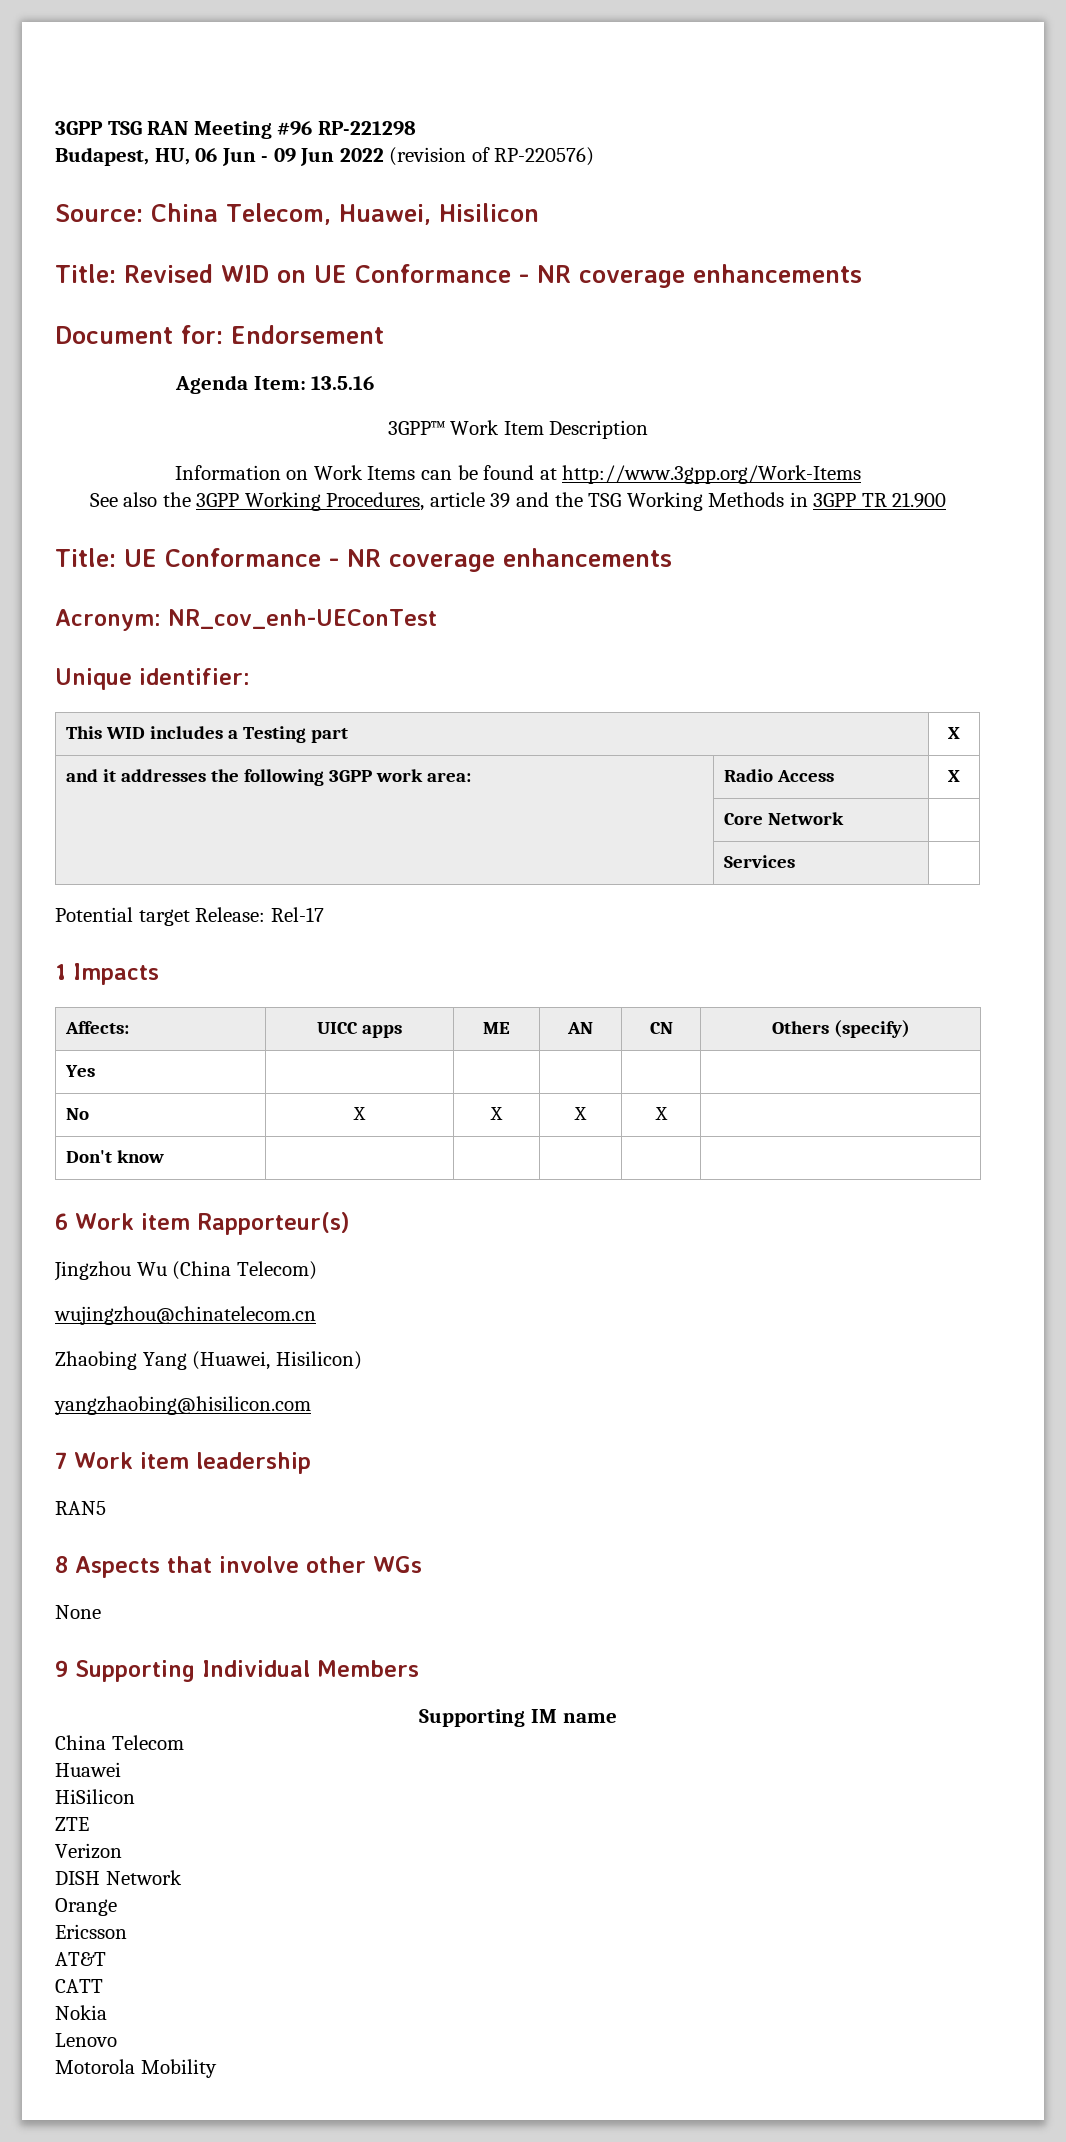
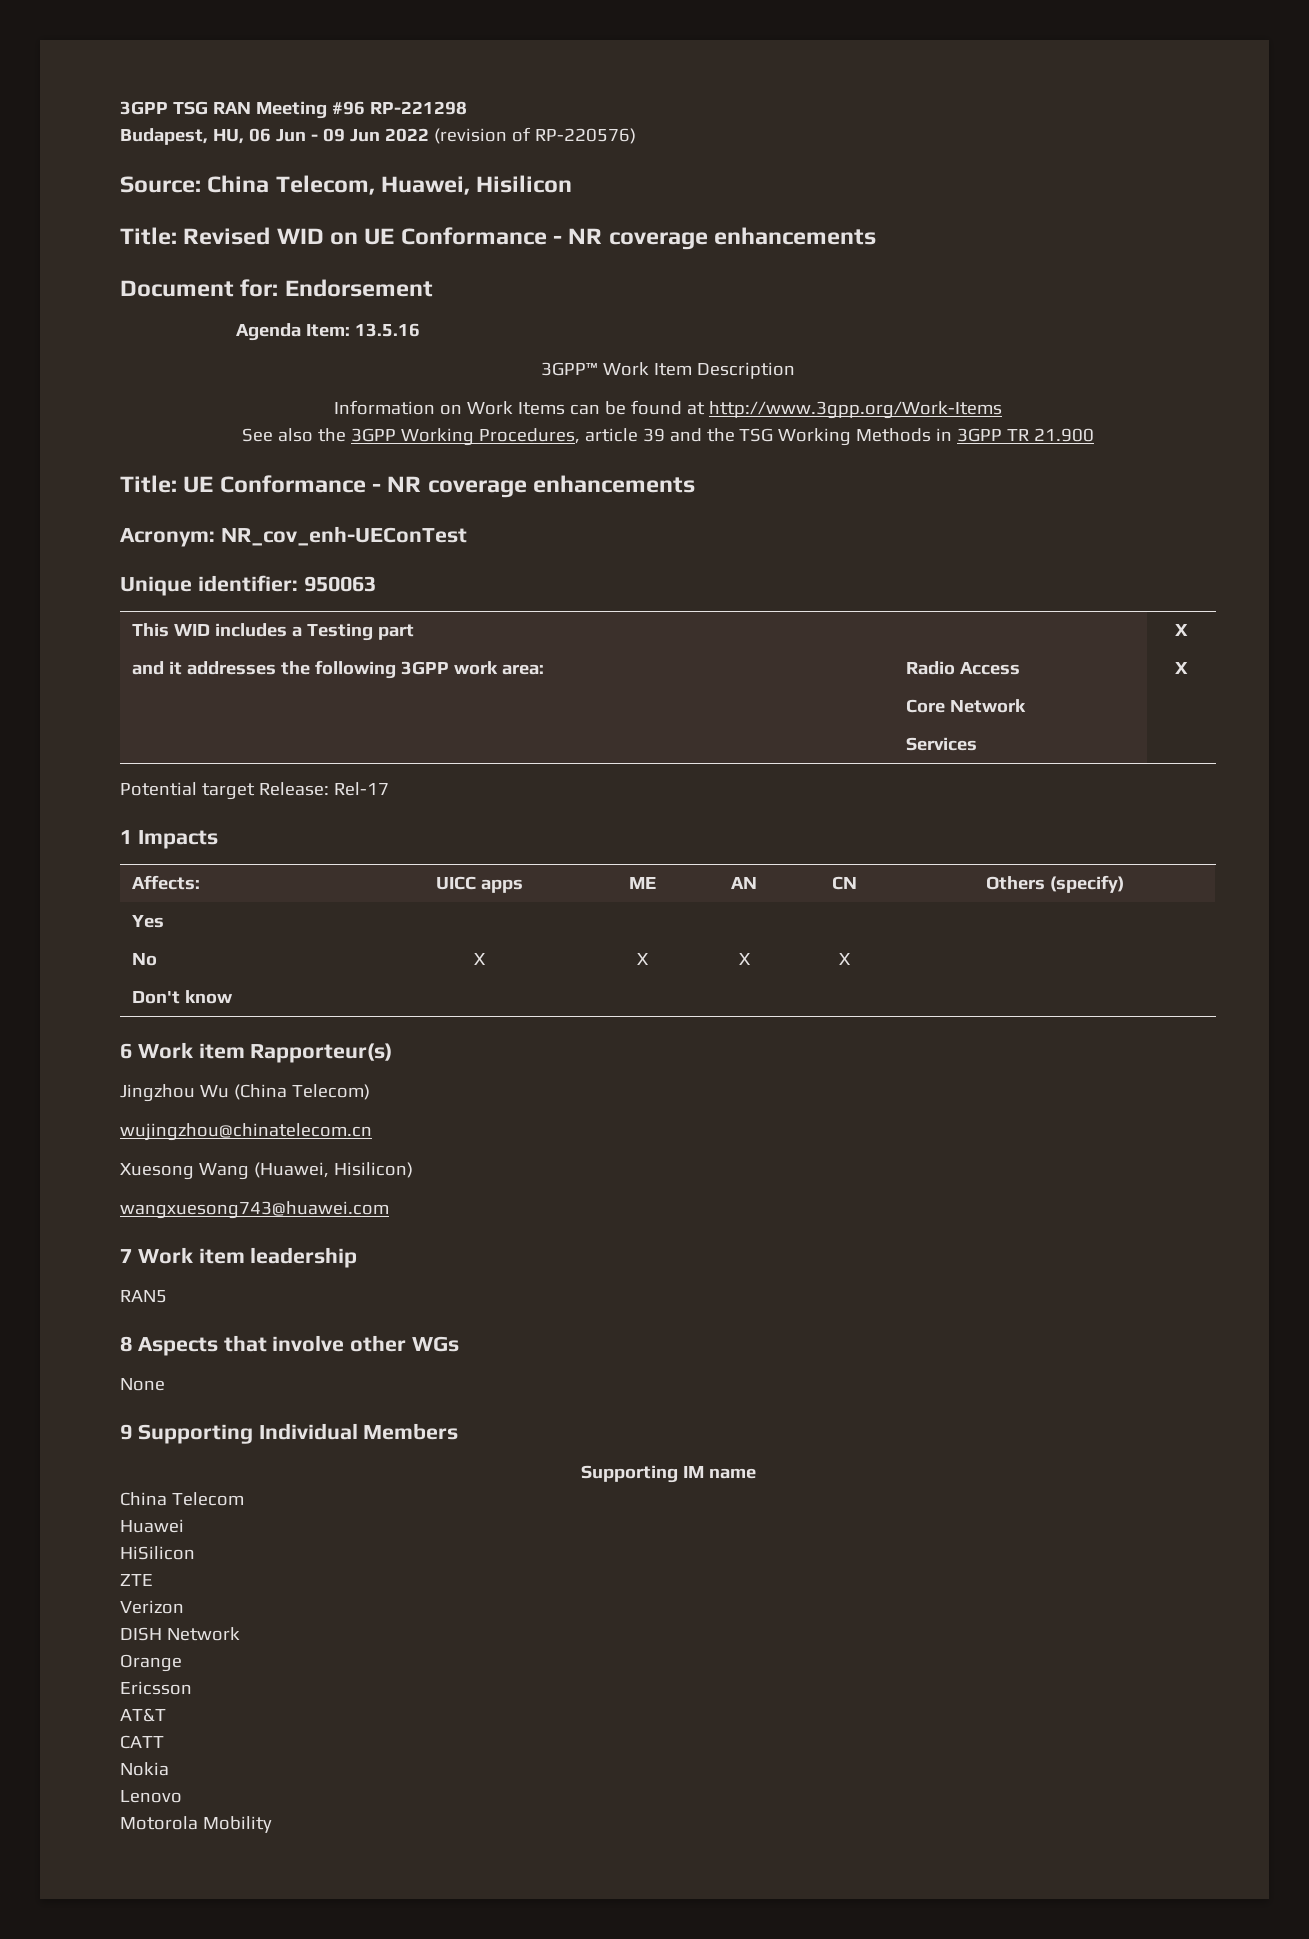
(250, 676) none -> [303,576,376,592] 950063
[55,1351,187,1370] Zhaobing Yang -> [120,1163,249,1180] Xuesong Wang
[54,1396,311,1415] yangzhaobing@hisilicon.com -> [120,1201,389,1219] wangxuesong743@huawei.com

